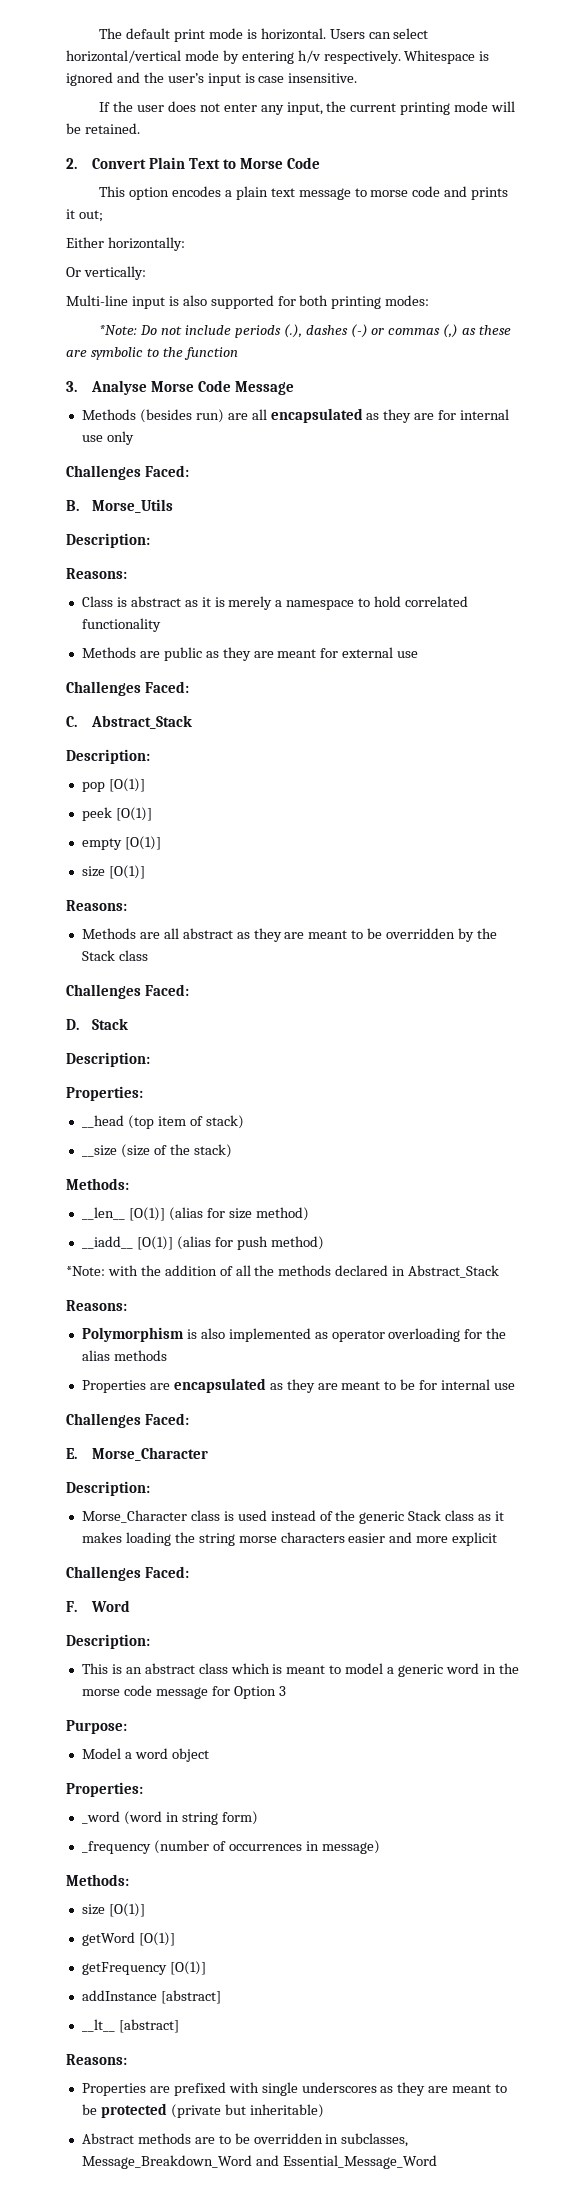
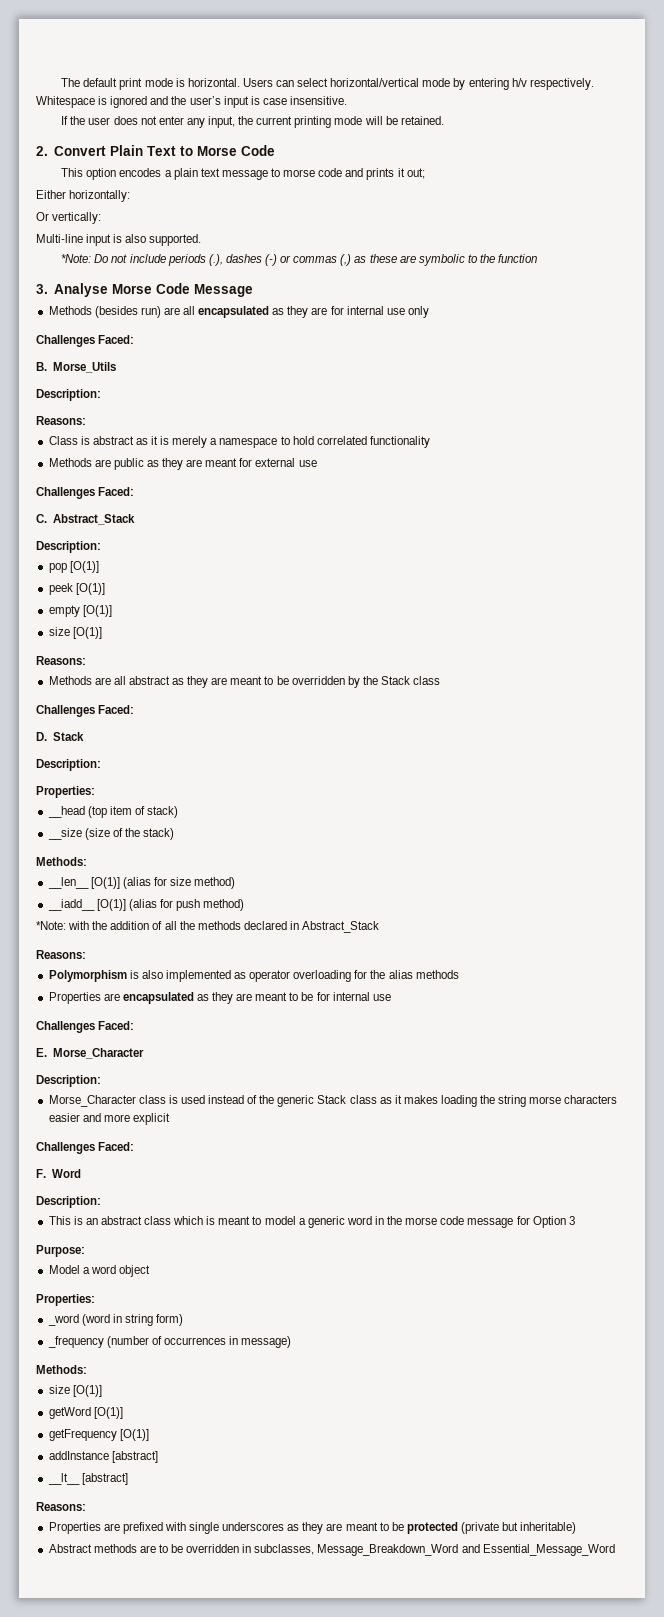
[210,295,430,309] supported for both printing modes: -> [149,234,202,246] supported.

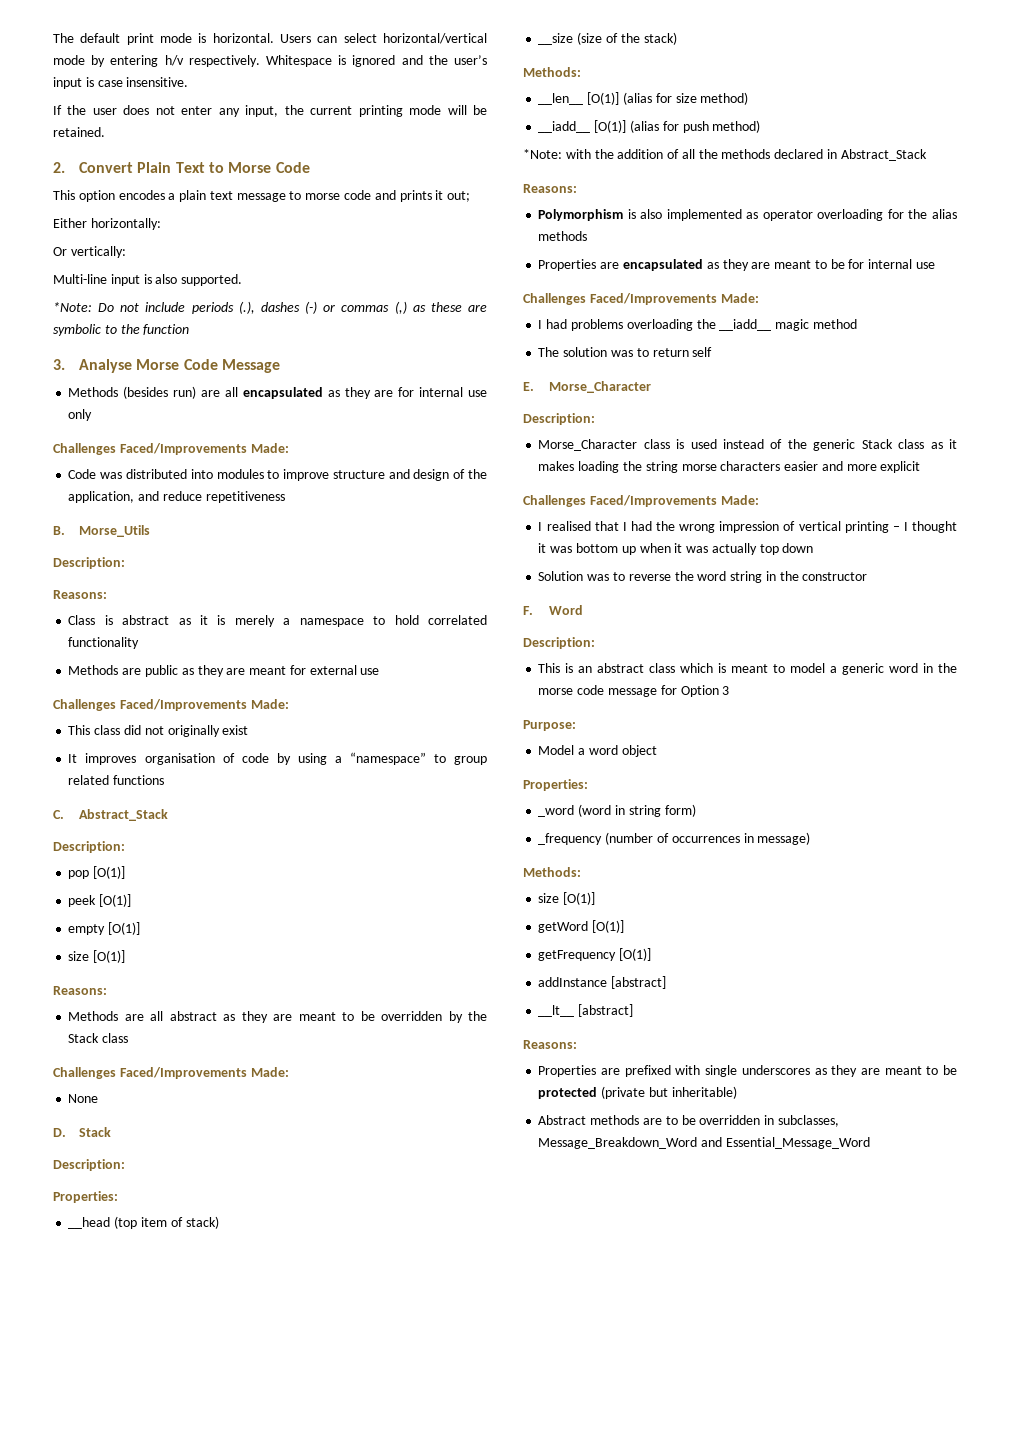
[98,335,135,344] Faced: -> [119,443,289,455] [68,469,487,481] [68,491,285,503] Faced/Improvements Made: // Code was distributed into modules to improve structure and design of the application, and reduce repetitiveness
[98,487,135,496] Faced: -> [119,699,289,711] [68,725,249,737] [68,752,487,765] [68,775,165,785] Faced/Improvements Made: // This class did not originally exist // It improves organisation of code by using a “namespace” to group related functions
[98,705,135,714] Faced: -> [119,1067,289,1079] [68,1094,99,1103] Faced/Improvements Made: // None
[98,1021,135,1030] Faced: -> [589,293,759,305] [538,319,857,331] [538,347,713,357] Faced/Improvements Made: // I had problems overloading the __iadd__ magic method // The solution was to return self
[98,1142,135,1151] Faced: -> [589,495,759,507] [538,521,958,533] [538,543,814,555] [538,571,868,583] Faced/Improvements Made: // I realised that I had the wrong impression of vertical printing – I thought it was bottom up when it was actually top down // Solution was to reverse the word string in the constructor

